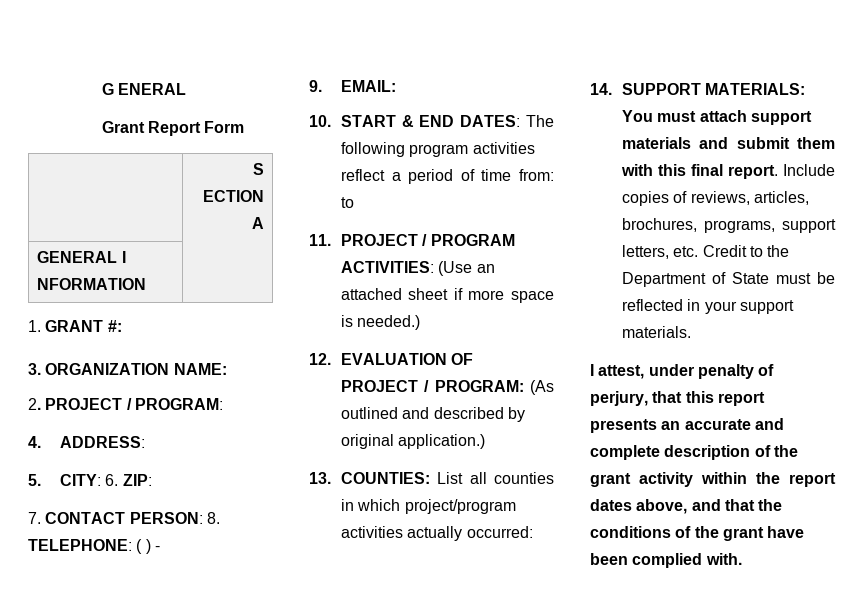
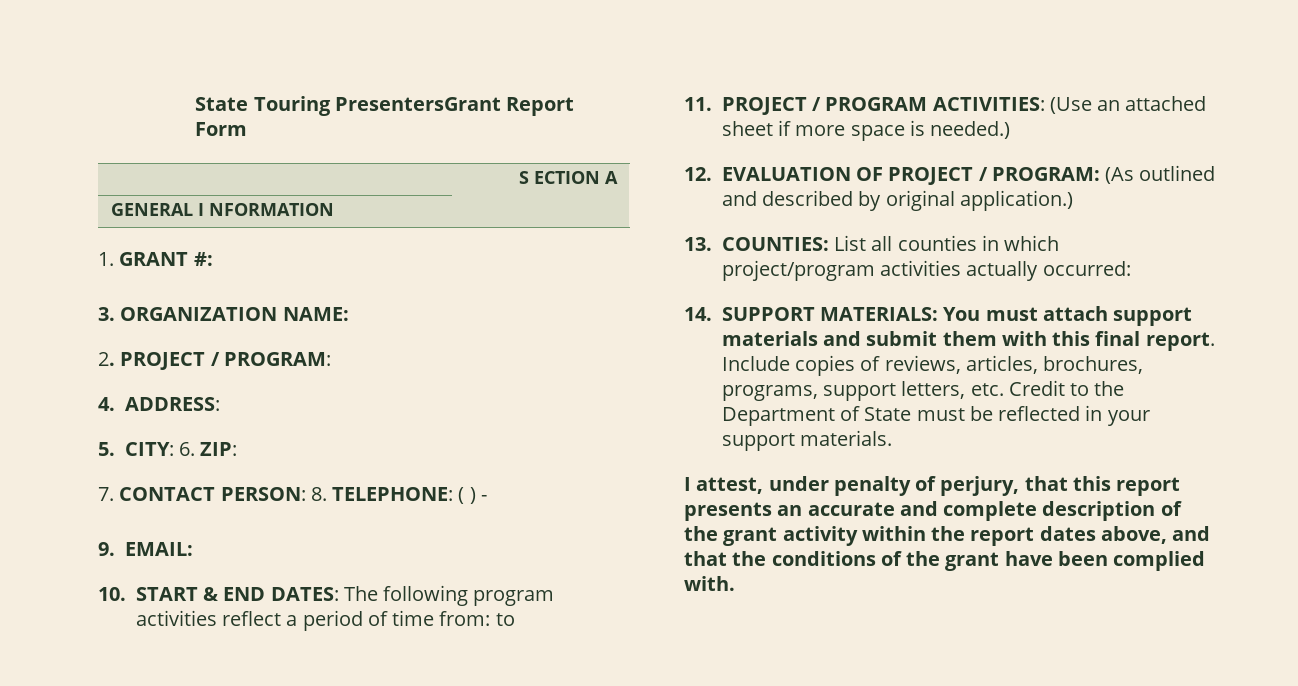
[101,83,186,95] [101,121,145,133] G ENERAL // Grant -> [195,96,501,116] State Touring PresentersGrant

